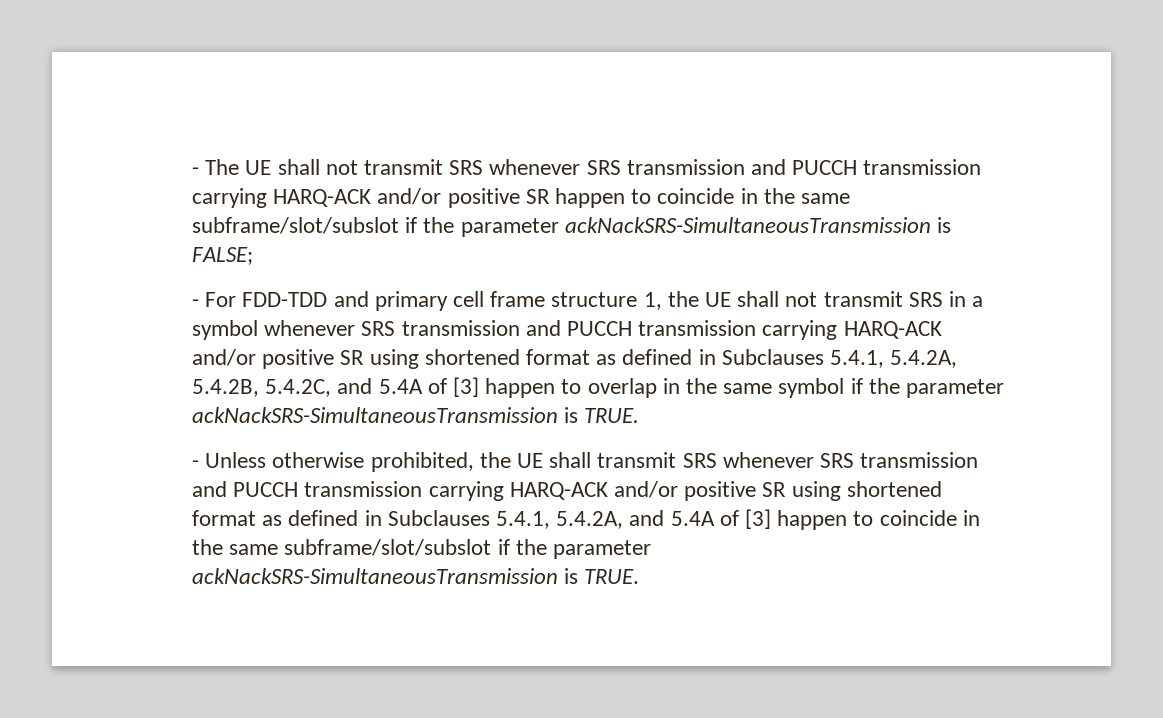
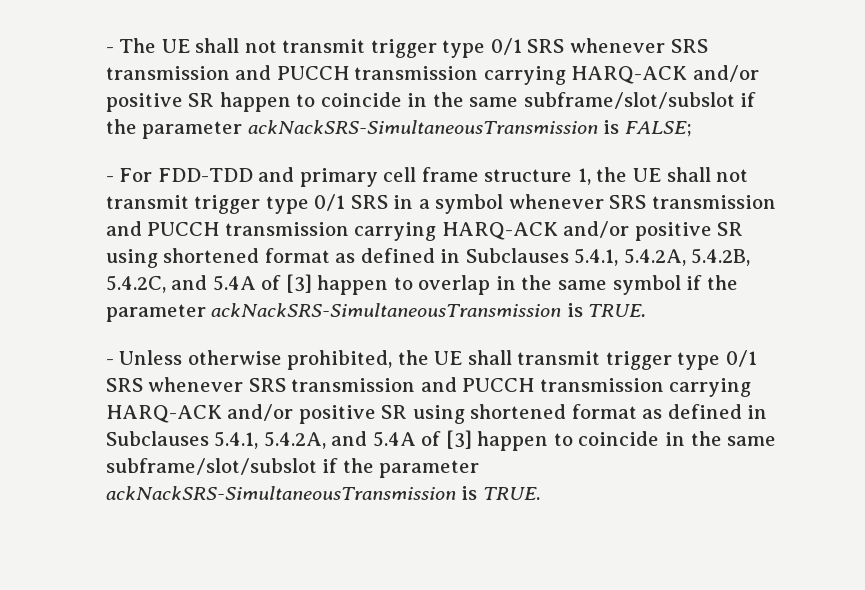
(443, 167) none -> [370,38,522,58] trigger type 0/1
(903, 299) none -> [194,194,346,214] trigger type 0/1
(677, 460) none -> [605,350,757,370] trigger type 0/1

